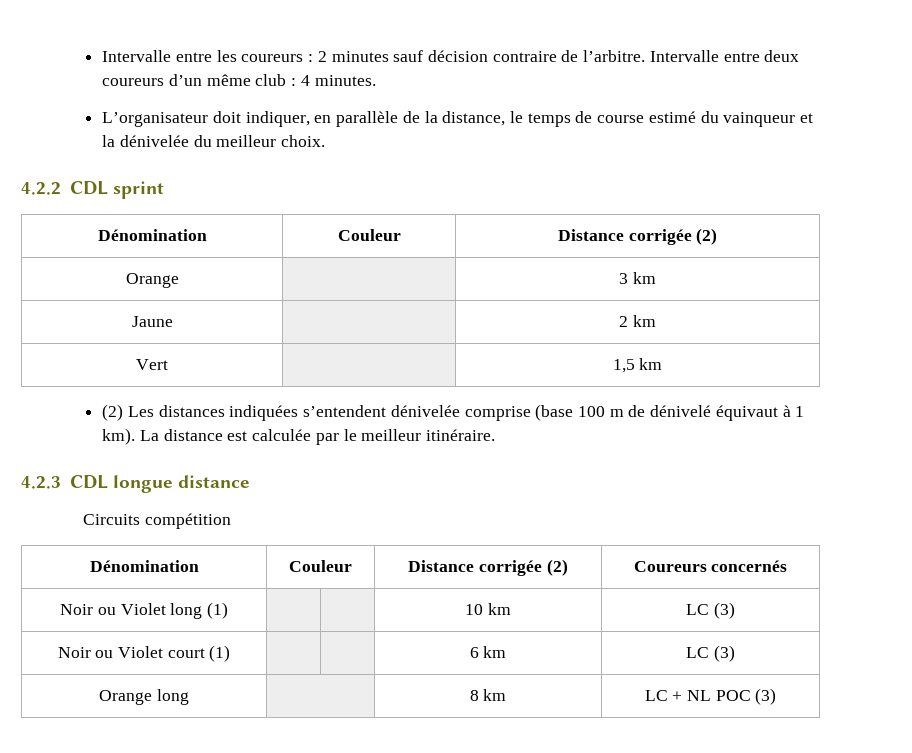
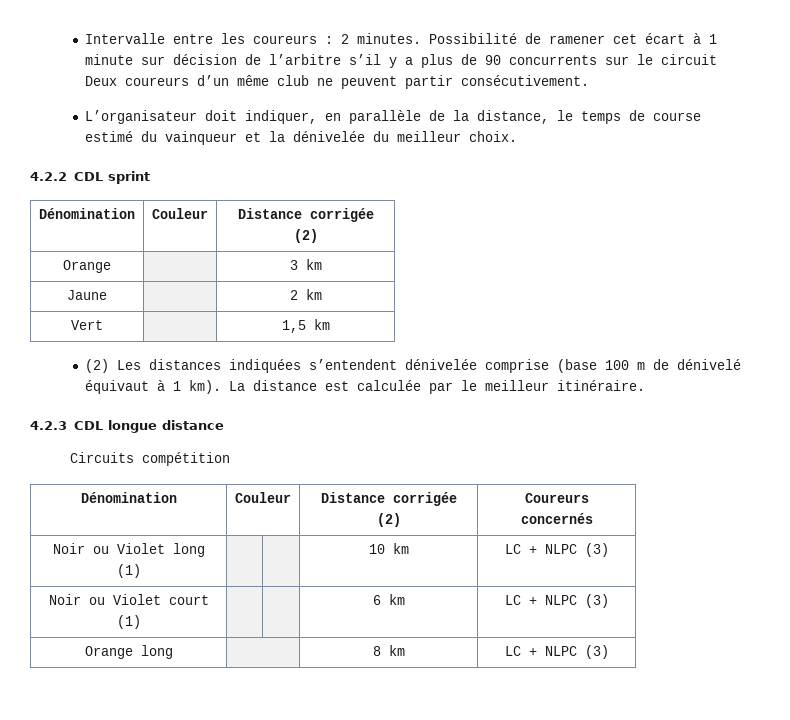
[331,50,800,62] [102,74,376,86] minutes sauf décision contraire de l’arbitre. Intervalle entre deux coureurs d’un même club : 4 minutes. -> [357,33,718,44] [85,54,718,68] [85,75,590,89] minutes. Possibilité de ramener cet écart à 1 minute sur décision de l’arbitre s’il y a plus de 90 concurrents sur le circuit Deux coureurs d’un même club ne peuvent partir consécutivement.
(710, 609) none -> [528,544,577,554] + NLPC
(710, 652) none -> [528,595,577,605] + NLPC
[687,690,751,701] NL POC -> [544,646,577,656] NLPC

